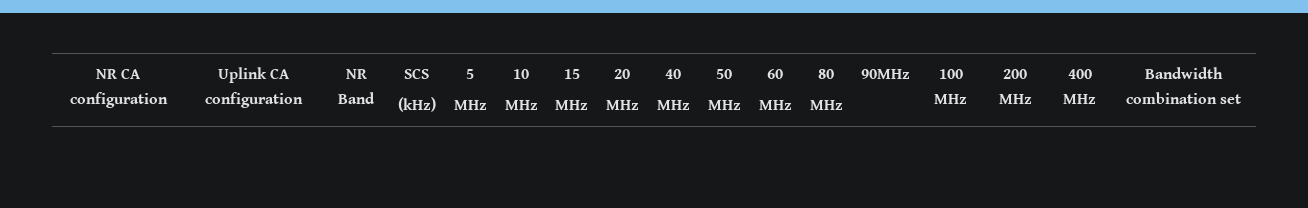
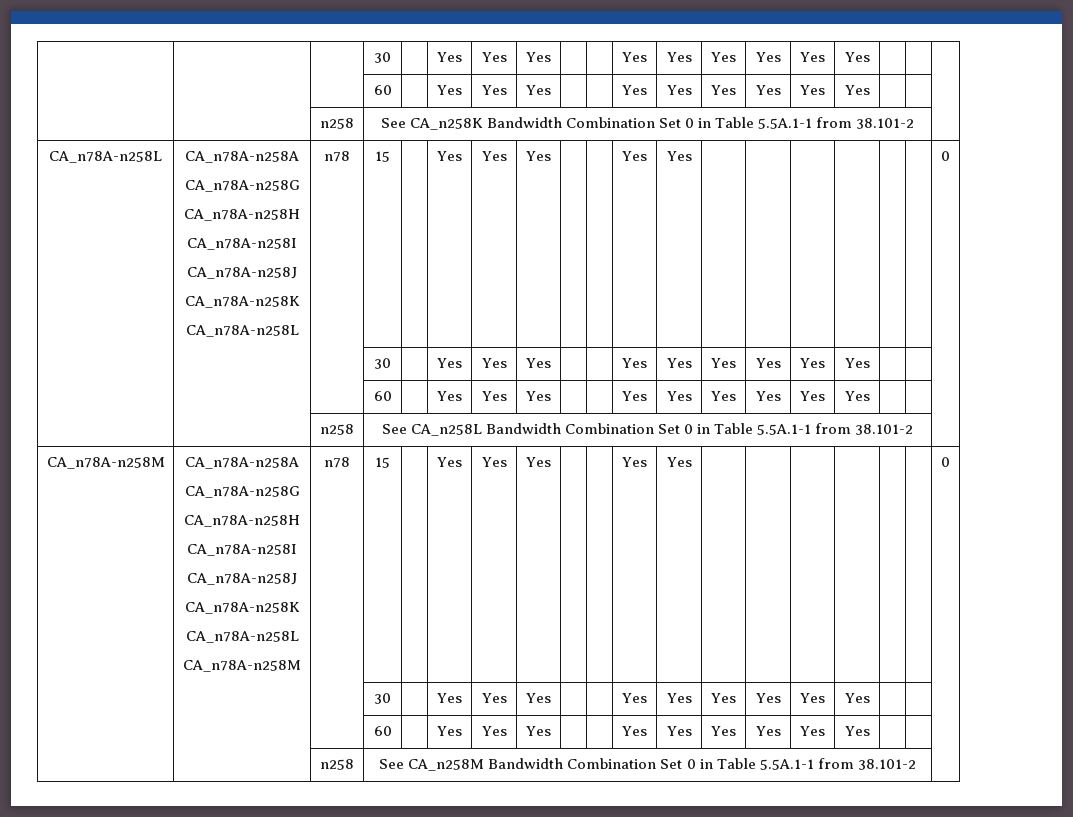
[95,68,142,79] [69,92,168,108] [217,67,291,83] [205,92,303,108] [345,69,367,79] [338,92,375,104] [404,68,429,79] [397,97,436,112] [466,69,474,79] [453,100,487,110] [513,69,529,79] [504,100,538,110] [563,69,580,79] [555,100,588,110] [614,69,631,79] [605,100,639,110] [665,69,682,79] [656,100,690,110] [716,69,733,79] [707,100,741,110] [767,69,784,79] [758,100,792,110] [818,69,835,79] [809,100,843,110] [860,69,910,79] [938,69,963,79] [934,94,968,104] [1003,69,1027,79] [998,94,1032,104] [1067,69,1092,79] [1063,94,1096,104] [1145,67,1223,79] [1125,92,1242,104] NR CA configuration | Uplink CA configuration | NR Band | SCS // (kHz) | 5 // MHz | 10 // MHz | 15 // MHz | 20 // MHz | 40 // MHz | 50 // MHz | 60 // MHz | 80 // MHz | 90MHz | 100 MHz | 200 MHz | 400 MHz | Bandwidth combination set -> [374,52,391,63] [437,52,463,62] [481,52,507,62] [526,52,552,62] [622,52,648,62] [666,52,692,62] [711,52,737,62] [755,52,781,62] [800,52,826,62] [844,52,870,62] [373,85,392,95] [437,85,463,95] [481,85,507,95] [526,85,552,95] [622,85,648,95] [666,85,692,95] [711,85,737,95] [755,85,781,95] [800,85,826,95] [844,85,870,95] [320,118,354,129] [380,117,915,130] [49,151,162,163] [185,151,299,163] [184,180,300,192] [184,209,300,221] [187,238,297,250] [187,267,297,279] [184,296,300,308] [185,325,299,337] [324,151,350,162] [375,151,390,162] [437,151,463,161] [481,151,507,161] [526,151,552,161] [622,151,648,161] [666,151,692,161] [941,151,950,161] [374,358,391,369] [437,358,463,368] [481,358,507,368] [526,358,552,368] [622,358,648,368] [666,358,692,368] [711,358,737,368] [755,358,781,368] [800,358,826,368] [844,358,870,368] [373,391,392,401] [437,391,463,401] [481,391,507,401] [526,391,552,401] [622,391,648,401] [666,391,692,401] [711,391,737,401] [755,391,781,401] [800,391,826,401] [844,391,870,401] [320,424,354,435] [381,423,914,436] [46,457,165,469] [185,457,299,469] [184,486,300,498] [184,515,300,527] [187,544,297,556] [187,573,297,585] [184,602,300,614] [185,631,299,643] [183,660,301,672] [324,457,350,468] [375,457,390,468] [437,457,463,467] [481,457,507,467] [526,457,552,467] [622,457,648,467] [666,457,692,467] [941,457,950,467] [374,693,391,704] [437,693,463,703] [481,693,507,703] [526,693,552,703] [622,693,648,703] [666,693,692,703] [711,693,737,703] [755,693,781,703] [800,693,826,703] [844,693,870,703] [373,726,392,736] [437,726,463,736] [481,726,507,736] [526,726,552,736] [622,726,648,736] [666,726,692,736] [711,726,737,736] [755,726,781,736] [800,726,826,736] [844,726,870,736] [320,759,354,770] [379,758,916,771] | | | 30 | | Yes | Yes | Yes | | | Yes | Yes | Yes | Yes | Yes | Yes | | | // | | | 60 | | Yes | Yes | Yes | | | Yes | Yes | Yes | Yes | Yes | Yes | | | // | | n258 | See CA_n258K Bandwidth Combination Set 0 in Table 5.5A.1-1 from 38.101-2 | // CA_n78A-n258L | CA_n78A-n258A // CA_n78A-n258G // CA_n78A-n258H // CA_n78A-n258I // CA_n78A-n258J // CA_n78A-n258K // CA_n78A-n258L | n78 | 15 | | Yes | Yes | Yes | | | Yes | Yes | | | | | | | 0 // | | | 30 | | Yes | Yes | Yes | | | Yes | Yes | Yes | Yes | Yes | Yes | | | // | | | 60 | | Yes | Yes | Yes | | | Yes | Yes | Yes | Yes | Yes | Yes | | | // | | n258 | See CA_n258L Bandwidth Combination Set 0 in Table 5.5A.1-1 from 38.101-2 | // CA_n78A-n258M | CA_n78A-n258A // CA_n78A-n258G // CA_n78A-n258H // CA_n78A-n258I // CA_n78A-n258J // CA_n78A-n258K // CA_n78A-n258L // CA_n78A-n258M | n78 | 15 | | Yes | Yes | Yes | | | Yes | Yes | | | | | | | 0 // | | | 30 | | Yes | Yes | Yes | | | Yes | Yes | Yes | Yes | Yes | Yes | | | // | | | 60 | | Yes | Yes | Yes | | | Yes | Yes | Yes | Yes | Yes | Yes | | | // | | n258 | See CA_n258M Bandwidth Combination Set 0 in Table 5.5A.1-1 from 38.101-2 |

